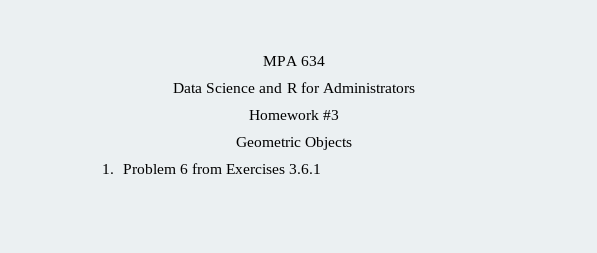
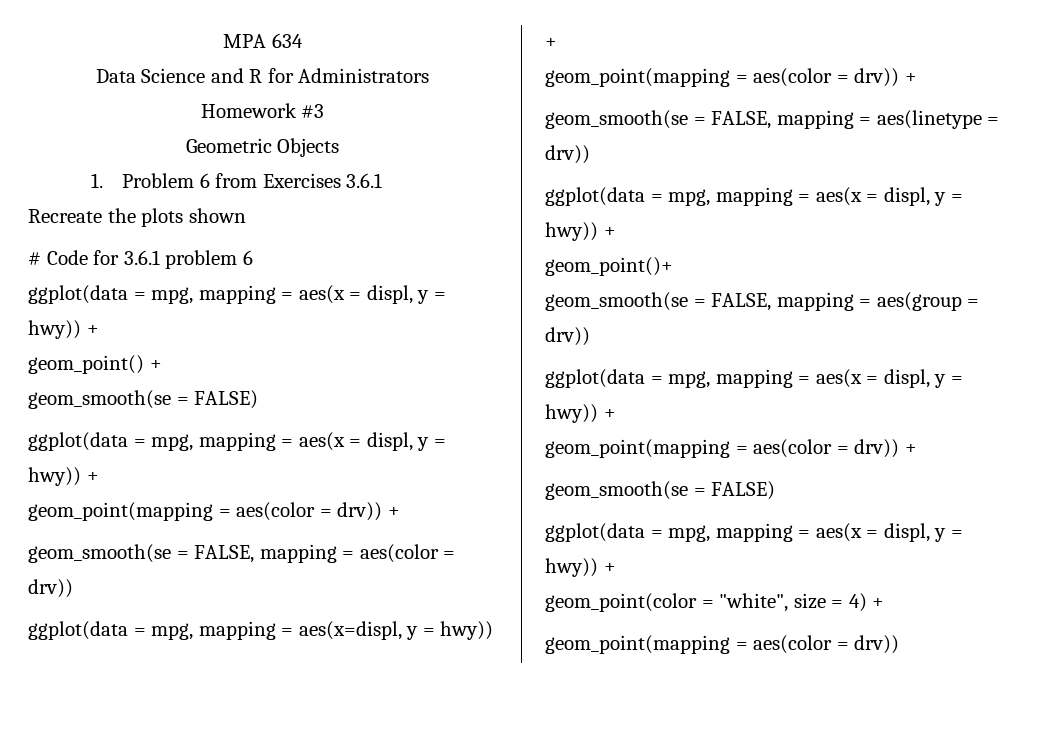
(322, 169) none -> [28,208,246,227] [28,250,253,269] [28,285,446,304] [28,320,99,339] [28,355,162,374] [28,390,259,409] [28,432,446,451] [28,467,99,486] [28,502,400,521] [28,544,456,563] [28,579,73,598] [28,621,494,640] [545,38,557,48] [545,68,917,87] [545,110,1000,129] [545,145,590,164] [545,187,963,206] [545,222,616,241] [545,257,673,276] [545,292,980,311] [545,327,590,346] [545,369,963,388] [545,404,616,423] [545,439,917,458] [545,481,776,500] [545,523,963,542] [545,558,616,577] [545,593,885,612] [545,635,900,654] // Recreate the plots shown // # Code for 3.6.1 problem 6 // ggplot(data = mpg, mapping = aes(x = displ, y = hwy)) + // geom_point() + // geom_smooth(se = FALSE) // ggplot(data = mpg, mapping = aes(x = displ, y = hwy)) + // geom_point(mapping = aes(color = drv)) + // geom_smooth(se = FALSE, mapping = aes(color = drv)) // ggplot(data = mpg, mapping = aes(x=displ, y = hwy)) + // geom_point(mapping = aes(color = drv)) + // geom_smooth(se = FALSE, mapping = aes(linetype = drv)) // ggplot(data = mpg, mapping = aes(x = displ, y = hwy)) + // geom_point()+ // geom_smooth(se = FALSE, mapping = aes(group = drv)) // ggplot(data = mpg, mapping = aes(x = displ, y = hwy)) + // geom_point(mapping = aes(color = drv)) + // geom_smooth(se = FALSE) // ggplot(data = mpg, mapping = aes(x = displ, y = hwy)) + // geom_point(color = "white", size = 4) + // geom_point(mapping = aes(color = drv))

